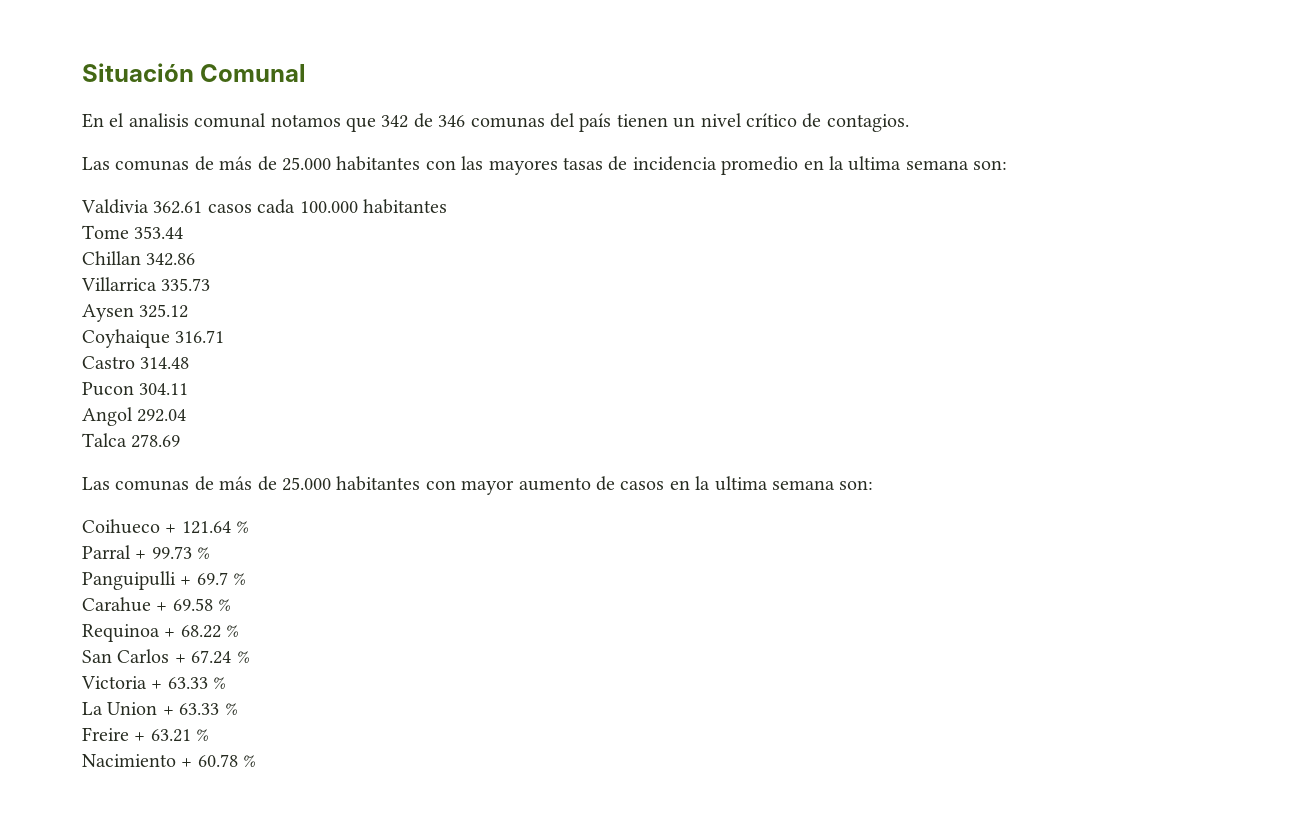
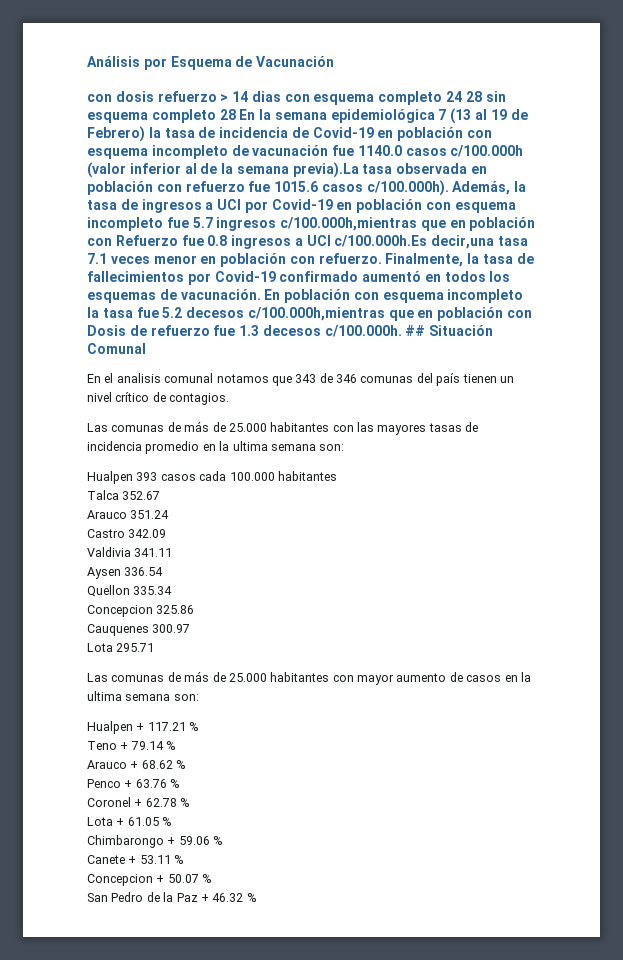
(82, 72) none -> [87,56,335,70] [87,91,506,105] [87,108,528,124] [87,126,493,142] [87,145,524,159] [87,162,488,178] [87,180,527,196] [87,199,516,213] [87,217,536,231] [87,235,529,249] [87,253,534,267] [87,271,511,285] [87,289,524,303] [87,307,533,321] [87,325,426,337] Análisis por Esquema de Vacunación // con dosis refuerzo > 14 dias con esquema completo 24 28 sin esquema completo 28 En la semana epidemiológica 7 (13 al 19 de Febrero) la tasa de incidencia de Covid-19 en población con esquema incompleto de vacunación fue 1140.0 casos c/100.000h (valor inferior al de la semana previa).La tasa observada en población con refuerzo fue 1015.6 casos c/100.000h). Además, la tasa de ingresos a UCI por Covid-19 en población con esquema incompleto fue 5.7 ingresos c/100.000h,mientras que en población con Refuerzo fue 0.8 ingresos a UCI c/100.000h.Es decir,una tasa 7.1 veces menor en población con refuerzo. Finalmente, la tasa de fallecimientos por Covid-19 confirmado aumentó en todos los esquemas de vacunación. En población con esquema incompleto la tasa fue 5.2 decesos c/100.000h,mientras que en población con Dosis de refuerzo fue 1.3 decesos c/100.000h. ##
[381,115,409,128] 342 -> [295,374,317,383] 343
[81,199,203,214] Valdivia 362.61 -> [87,471,158,484] Hualpen 393
[82,225,184,239] [82,251,196,266] [81,277,211,291] [82,304,189,322] [82,329,225,348] [82,356,190,369] [82,382,189,396] [82,407,187,426] [82,433,181,448] Tome 353.44 // Chillan 342.86 // Villarrica 335.73 // Aysen 325.12 // Coyhaique 316.71 // Castro 314.48 // Pucon 304.11 // Angol 292.04 // Talca 278.69 -> [87,490,161,500] [87,510,170,519] [87,529,167,538] [87,547,173,557] [87,567,164,579] [87,585,173,597] [87,605,195,617] [87,624,191,636] [87,643,155,652] Talca 352.67 // Arauco 351.24 // Castro 342.09 // Valdivia 341.11 // Aysen 336.54 // Quellon 335.34 // Concepcion 325.86 // Cauquenes 300.97 // Lota 295.71
[82,519,250,534] [82,545,211,559] [82,571,247,590] [82,597,232,612] [82,624,240,642] [82,649,250,664] [81,676,227,689] [82,702,238,715] [82,727,210,742] [82,754,238,767] Coihueco + 121.64 % // Parral + 99.73 % // Panguipulli + 69.7 % // Carahue + 69.58 % // Requinoa + 68.22 % // San Carlos + 67.24 % // Victoria + 63.33 % // La Union + 63.33 % // Freire + 63.21 % // Nacimiento + 60.78 -> [87,721,200,734] [87,741,177,750] [87,760,187,769] [87,779,181,788] [87,797,191,807] [87,817,173,826] [87,835,224,848] [87,855,185,864] [87,874,213,886] [87,892,244,902] Hualpen + 117.21 % // Teno + 79.14 % // Arauco + 68.62 % // Penco + 63.76 % // Coronel + 62.78 % // Lota + 61.05 % // Chimbarongo + 59.06 % // Canete + 53.11 % // Concepcion + 50.07 % // San Pedro de la Paz + 46.32

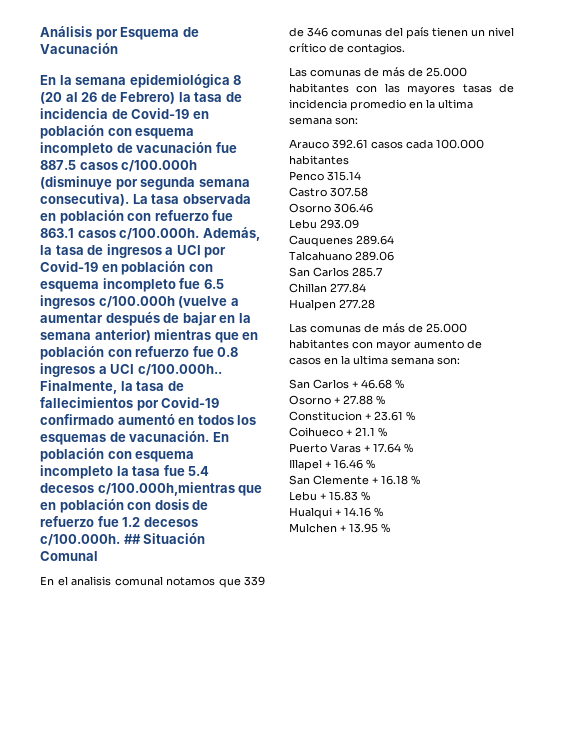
[87,91,506,105] [87,108,507,124] con dosis refuerzo > 14 dias con esquema completo 24 28 sin esquema completo 28 En la semana epidemiológica 7 (13 al 19 -> [40,74,242,88] [40,92,98,104] En la semana epidemiológica 8 (20 al 26
[357,145,402,156] 1140.0 -> [40,160,76,170] 887.5
[87,162,359,178] (valor inferior al de la semana previa).La -> [40,176,250,190] [40,193,148,206] (disminuye por segunda semana consecutiva). La
[274,180,449,196] 1015.6 casos c/100.000h). -> [40,228,200,240] 863.1 casos c/100.000h.
[192,217,536,231] [87,235,178,246] 5.7 ingresos c/100.000h,mientras que en población con Refuerzo -> [203,279,224,289] [40,295,239,309] [40,312,251,326] [40,329,259,343] [40,346,190,360] 6.5 ingresos c/100.000h (vuelve a aumentar después de bajar en la semana anterior) mientras que en población con refuerzo
[334,235,529,249] [87,253,382,267] c/100.000h.Es decir,una tasa 7.1 veces menor en población con refuerzo. -> [137,364,222,376] c/100.000h..
[162,307,183,318] 5.2 -> [188,466,210,476] 5.4
[87,325,126,336] Dosis -> [154,499,189,510] dosis
[239,325,260,336] 1.3 -> [122,517,141,527] 1.2
[295,374,317,383] 343 -> [244,576,265,586] 339
[87,471,158,484] Hualpen 393 -> [289,139,368,149] Arauco 392.61
[87,490,161,500] [87,510,170,519] [87,529,167,538] [87,547,173,557] [87,567,164,579] [87,585,173,597] [87,605,195,617] [87,624,191,636] [87,643,155,652] Talca 352.67 // Arauco 351.24 // Castro 342.09 // Valdivia 341.11 // Aysen 336.54 // Quellon 335.34 // Concepcion 325.86 // Cauquenes 300.97 // Lota 295.71 -> [289,171,361,181] [289,187,368,197] [289,203,373,213] [289,219,359,229] [289,235,394,247] [289,251,394,261] [289,267,382,277] [289,283,366,293] [289,299,375,311] Penco 315.14 // Castro 307.58 // Osorno 306.46 // Lebu 293.09 // Cauquenes 289.64 // Talcahuano 289.06 // San Carlos 285.7 // Chillan 277.84 // Hualpen 277.28
[87,721,200,734] [87,741,177,750] [87,760,187,769] [87,779,181,788] [87,797,191,807] [87,817,173,826] [87,835,224,848] [87,855,185,864] [87,874,213,886] [87,892,244,902] Hualpen + 117.21 % // Teno + 79.14 % // Arauco + 68.62 % // Penco + 63.76 % // Coronel + 62.78 % // Lota + 61.05 % // Chimbarongo + 59.06 % // Canete + 53.11 % // Concepcion + 50.07 % // San Pedro de la Paz + 46.32 -> [289,379,404,389] [289,395,385,405] [289,411,415,421] [289,427,387,437] [289,443,413,453] [289,459,375,471] [289,475,420,485] [289,491,370,501] [289,507,383,519] [289,523,378,533] San Carlos + 46.68 % // Osorno + 27.88 % // Constitucion + 23.61 % // Coihueco + 21.1 % // Puerto Varas + 17.64 % // Illapel + 16.46 % // San Clemente + 16.18 % // Lebu + 15.83 % // Hualqui + 14.16 % // Mulchen + 13.95

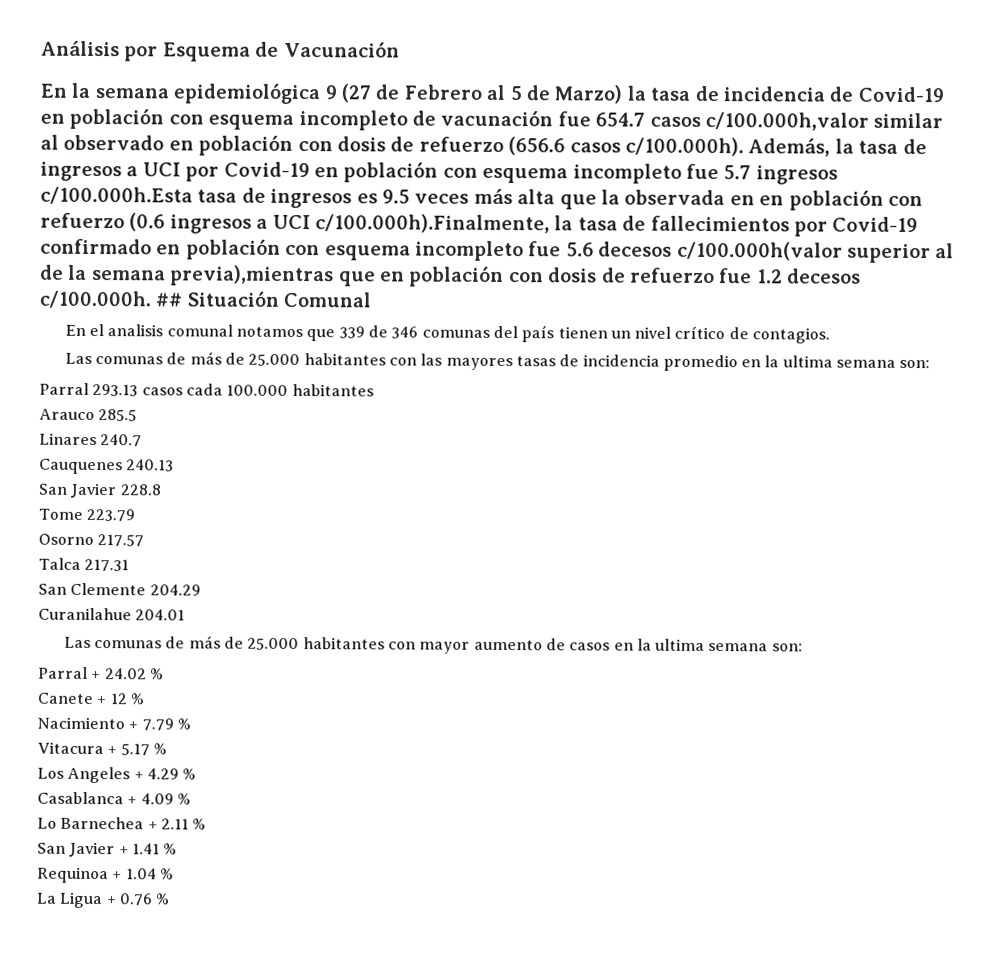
[233,75,242,85] [40,92,176,104] 8 (20 al 26 de Febrero) -> [324,83,623,104] 9 (27 de Febrero al 5 de Marzo)
[40,160,198,172] [40,176,250,190] [40,193,251,206] [40,210,234,224] [40,228,200,240] 887.5 casos c/100.000h (disminuye por segunda semana consecutiva). La tasa observada en población con refuerzo fue 863.1 casos c/100.000h. -> [595,111,944,131] [40,134,744,157] 654.7 casos c/100.000h,valor similar al observado en población con dosis de refuerzo (656.6 casos c/100.000h).
[203,279,224,289] [40,295,239,309] [40,312,251,326] [40,329,259,343] [40,346,239,360] [40,363,222,377] [40,380,117,394] 6.5 ingresos c/100.000h (vuelve a aumentar después de bajar en la semana anterior) mientras que en población con refuerzo fue 0.8 ingresos a UCI c/100.000h.. Finalmente, -> [723,165,838,185] [40,186,923,211] [40,212,550,234] 5.7 ingresos c/100.000h.Esta tasa de ingresos es 9.5 veces más alta que la observada en en población con refuerzo (0.6 ingresos a UCI c/100.000h).Finalmente,
[117,414,257,425] [40,431,229,445] [40,448,195,462] [40,465,210,479] [40,482,235,496] aumentó en todos los esquemas de vacunación. En población con esquema incompleto la tasa fue 5.4 decesos c/100.000h,mientras -> [156,238,955,264] [40,264,335,287] en población con esquema incompleto fue 5.6 decesos c/100.000h(valor superior al de la semana previa),mientras
[289,139,368,149] Arauco 392.61 -> [39,382,139,397] Parral 293.13
[289,171,361,181] [289,187,368,197] [289,203,373,213] [289,219,359,229] [289,235,394,247] [289,251,394,261] [289,267,382,277] [289,283,366,293] [289,299,375,311] Penco 315.14 // Castro 307.58 // Osorno 306.46 // Lebu 293.09 // Cauquenes 289.64 // Talcahuano 289.06 // San Carlos 285.7 // Chillan 277.84 // Hualpen 277.28 -> [39,408,138,422] [39,432,143,447] [39,458,175,475] [38,482,162,499] [38,508,136,522] [38,533,145,547] [38,557,130,572] [38,582,201,596] [38,607,186,621] Arauco 285.5 // Linares 240.7 // Cauquenes 240.13 // San Javier 228.8 // Tome 223.79 // Osorno 217.57 // Talca 217.31 // San Clemente 204.29 // Curanilahue 204.01
[289,379,404,389] [289,395,385,405] [289,411,415,421] [289,427,387,437] [289,443,413,453] [289,459,375,471] [289,475,420,485] [289,491,370,501] [289,507,383,519] [289,523,378,533] San Carlos + 46.68 % // Osorno + 27.88 % // Constitucion + 23.61 % // Coihueco + 21.1 % // Puerto Varas + 17.64 % // Illapel + 16.46 % // San Clemente + 16.18 % // Lebu + 15.83 % // Hualqui + 14.16 % // Mulchen + 13.95 -> [38,666,164,680] [37,692,144,705] [37,716,191,731] [37,741,167,756] [37,766,197,784] [37,791,191,805] [37,816,207,830] [37,841,178,858] [37,866,174,884] [36,891,153,909] Parral + 24.02 % // Canete + 12 % // Nacimiento + 7.79 % // Vitacura + 5.17 % // Los Angeles + 4.29 % // Casablanca + 4.09 % // Lo Barnechea + 2.11 % // San Javier + 1.41 % // Requinoa + 1.04 % // La Ligua + 0.76

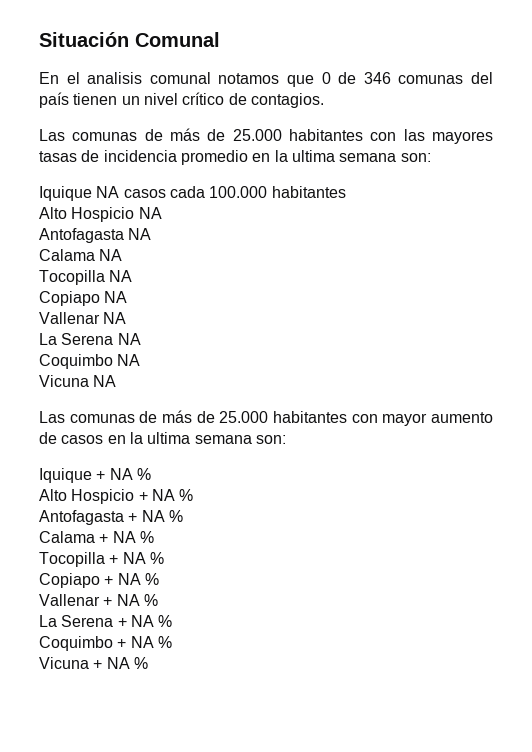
[41,40,400,62] [40,82,944,105] [40,107,944,131] [40,134,927,157] [40,161,838,185] [40,186,923,211] [40,212,919,237] [40,238,955,264] [40,264,862,288] [39,290,183,309] Análisis por Esquema de Vacunación // En la semana epidemiológica 9 (27 de Febrero al 5 de Marzo) la tasa de incidencia de Covid-19 en población con esquema incompleto de vacunación fue 654.7 casos c/100.000h,valor similar al observado en población con dosis de refuerzo (656.6 casos c/100.000h). Además, la tasa de ingresos a UCI por Covid-19 en población con esquema incompleto fue 5.7 ingresos c/100.000h.Esta tasa de ingresos es 9.5 veces más alta que la observada en en población con refuerzo (0.6 ingresos a UCI c/100.000h).Finalmente, la tasa de fallecimientos por Covid-19 confirmado en población con esquema incompleto fue 5.6 decesos c/100.000h(valor superior al de la semana previa),mientras que en población con dosis de refuerzo fue 1.2 decesos c/100.000h. ## -> (39, 39) none
[338,326,365,339] 339 -> [321,72,331,84] 0
[39,382,139,397] Parral 293.13 -> [39,186,120,201] Iquique NA
[39,408,138,422] [39,432,143,447] [39,458,175,475] [38,482,162,499] [38,508,136,522] [38,533,145,547] [38,557,130,572] [38,582,201,596] [38,607,186,621] Arauco 285.5 // Linares 240.7 // Cauquenes 240.13 // San Javier 228.8 // Tome 223.79 // Osorno 217.57 // Talca 217.31 // San Clemente 204.29 // Curanilahue 204.01 -> [39,207,162,222] [39,228,152,243] [39,249,123,261] [39,270,133,285] [39,291,128,306] [39,312,127,324] [39,333,141,345] [39,354,141,369] [39,375,117,387] Alto Hospicio NA // Antofagasta NA // Calama NA // Tocopilla NA // Copiapo NA // Vallenar NA // La Serena NA // Coquimbo NA // Vicuna NA
[38,666,164,680] [37,692,144,705] [37,716,191,731] [37,741,167,756] [37,766,197,784] [37,791,191,805] [37,816,207,830] [37,841,178,858] [37,866,174,884] [36,891,153,909] Parral + 24.02 % // Canete + 12 % // Nacimiento + 7.79 % // Vitacura + 5.17 % // Los Angeles + 4.29 % // Casablanca + 4.09 % // Lo Barnechea + 2.11 % // San Javier + 1.41 % // Requinoa + 1.04 % // La Ligua + 0.76 -> [39,468,151,483] [39,489,194,504] [39,510,183,525] [39,531,154,543] [39,552,164,567] [39,573,159,588] [39,594,158,606] [39,615,173,627] [39,636,172,651] [39,657,130,669] Iquique + NA % // Alto Hospicio + NA % // Antofagasta + NA % // Calama + NA % // Tocopilla + NA % // Copiapo + NA % // Vallenar + NA % // La Serena + NA % // Coquimbo + NA % // Vicuna + NA

